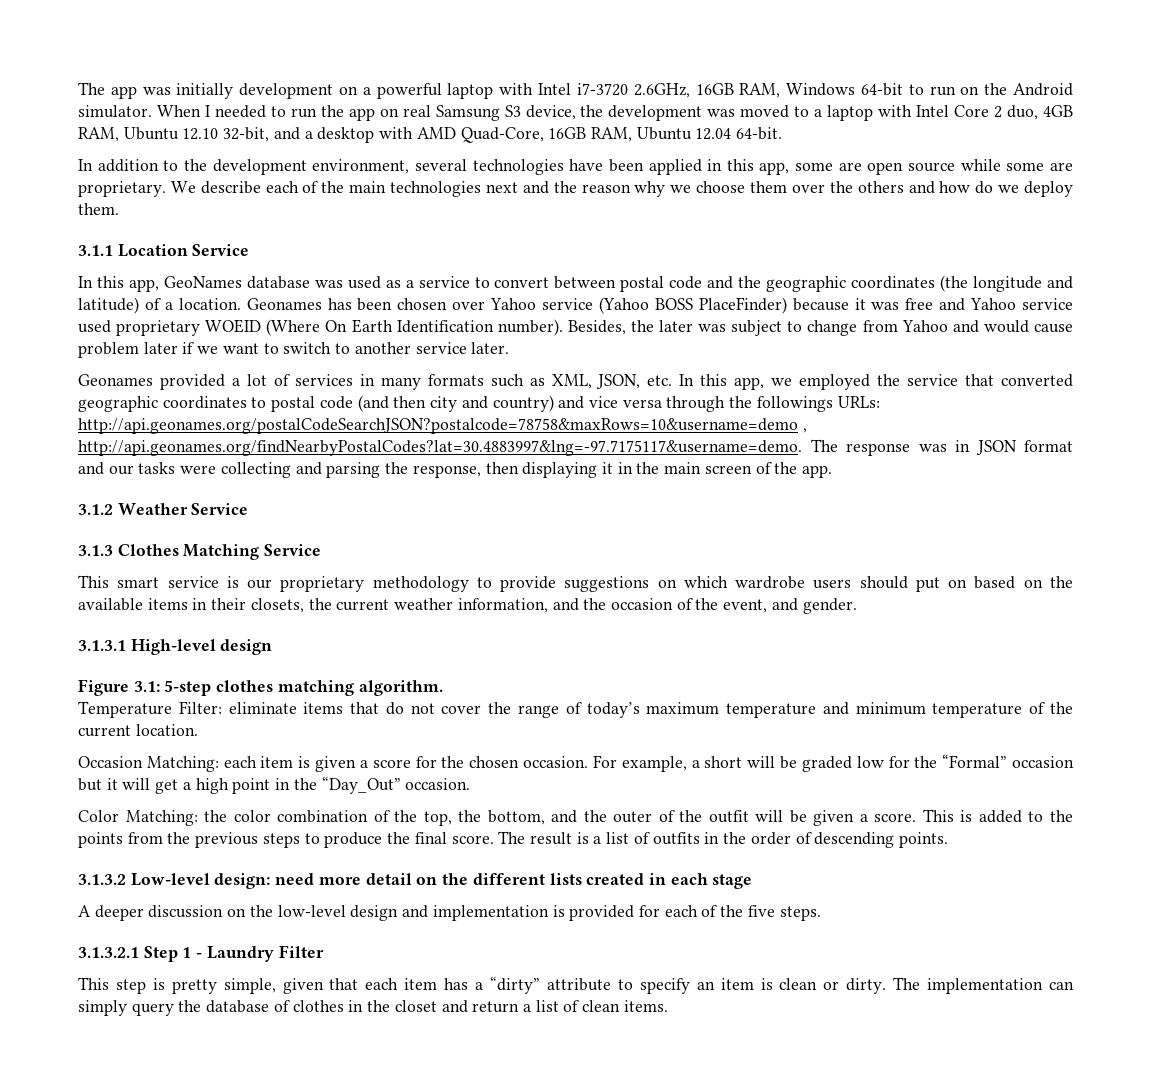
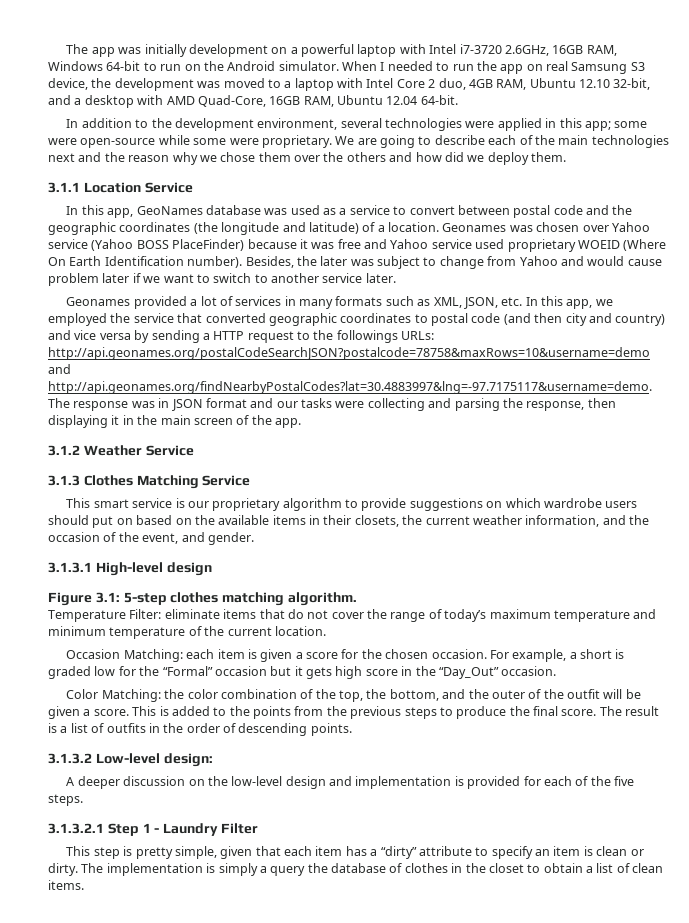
[569,159,644,172] have been -> [465,121,495,128] were
[759,162,956,175] app, some are open source -> [584,121,648,131] [48,138,156,148] app; some were open-source
[1049,162,1073,171] are -> [229,138,259,145] were
(196, 187) none -> [357,135,432,148] are going to
[696,181,746,193] choose -> [220,152,256,162] chose
[975,181,994,194] do -> [444,152,464,162] did
[327,298,393,311] has been -> [509,225,533,232] was
[666,396,726,412] through -> [134,330,310,343] by sending a HTTP request to
[802,428,807,433] , -> [48,364,71,374] and
[372,576,469,592] methodology -> [282,498,342,511] algorithm
[747,756,798,769] will be -> [615,649,625,659] is
[122,778,271,794] will get a high point -> [306,666,398,679] gets high score
[275,873,753,889] need more detail on the different lists created in each stage -> (213, 760) none
[1049,981,1074,990] [78,1000,127,1016] can simply -> [206,863,267,876] is simply a
[441,1000,520,1013] and return -> [527,863,583,873] to obtain

